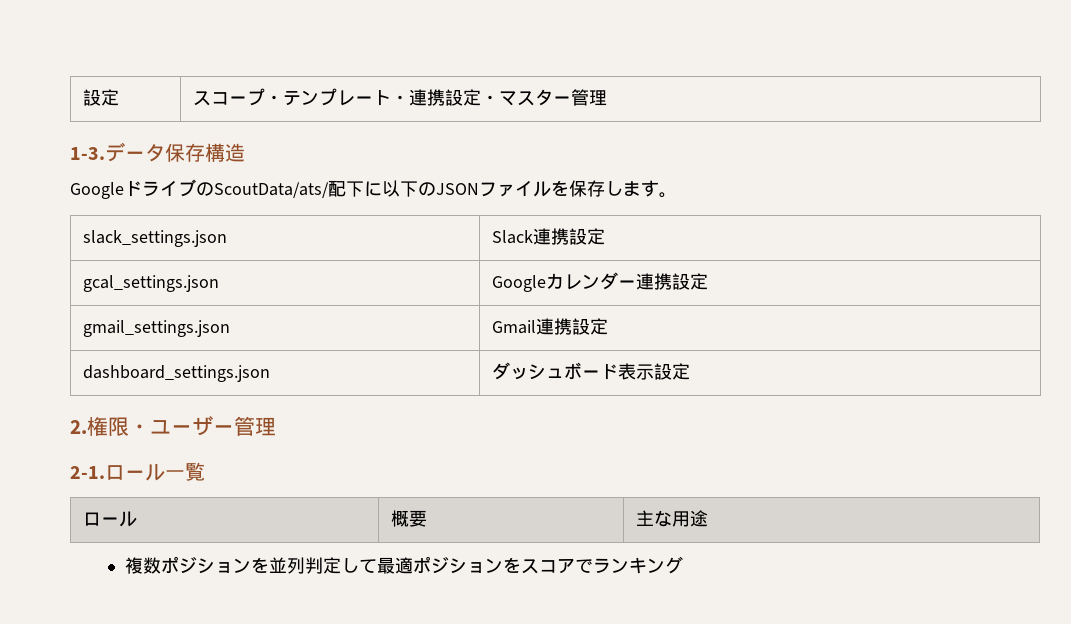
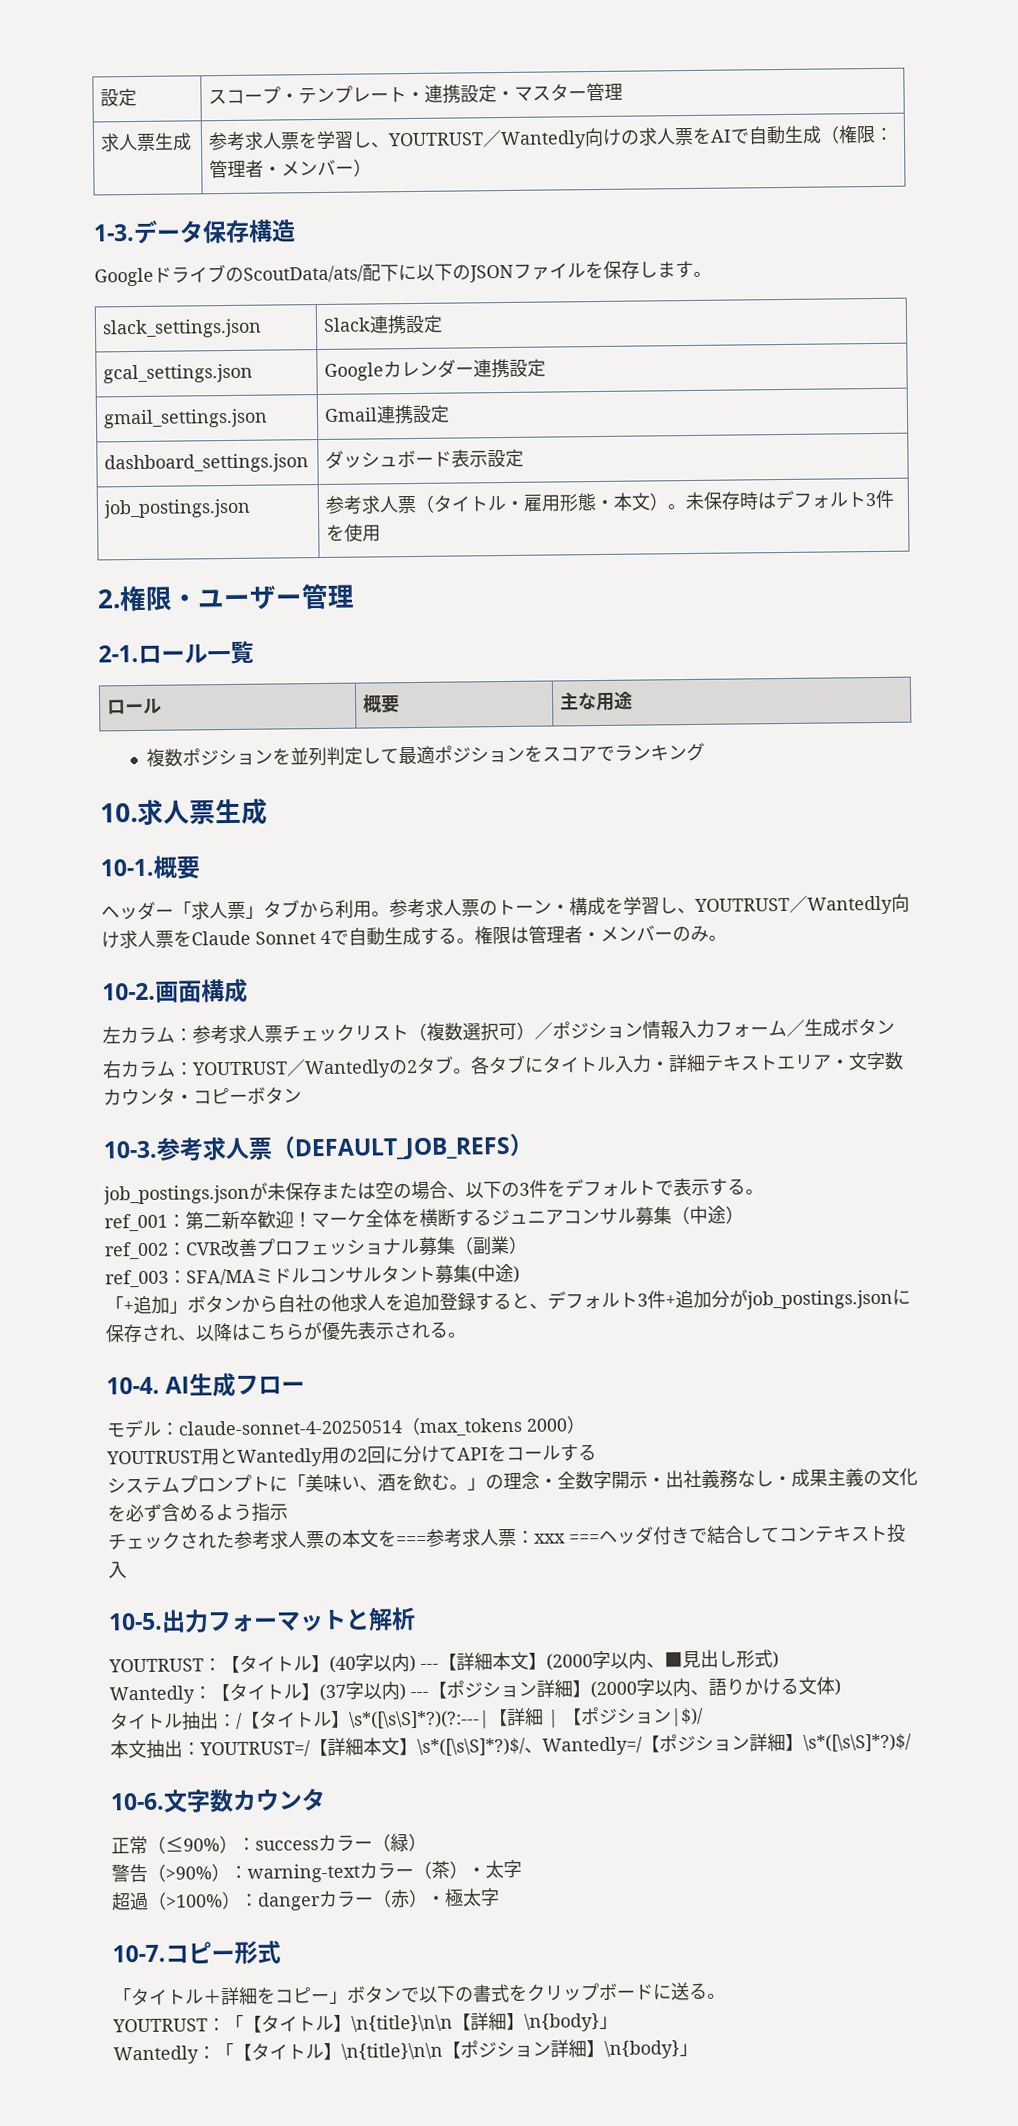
(608, 98) none -> [100,132,193,152] [208,124,895,151] [209,158,373,179] // 求人票生成 | 参考求人票を学習し、YOUTRUST／Wantedly向けの求人票をAIで自動生成（権限：管理者・メンバー）
(691, 371) none -> [103,498,252,519] [325,489,896,515] [326,523,382,542] // job_postings.json | 参考求人票（タイトル・雇用形態・本文）。未保存時はデフォルト3件を使用
(683, 565) none -> [100,798,268,827] [100,855,200,880] [101,893,910,921] [101,925,727,949] [102,978,248,1004] [102,1018,895,1045] [102,1051,904,1079] [103,1086,302,1106] [103,1133,534,1162] [103,1178,764,1205] [104,1205,744,1232] [104,1235,528,1260] [105,1263,520,1288] [105,1288,911,1315] [105,1321,466,1343] [106,1372,306,1398] [106,1415,586,1439] [106,1444,597,1467] [107,1467,918,1494] [107,1502,288,1523] [108,1523,906,1550] [108,1561,127,1579] [108,1607,416,1634] [108,1649,779,1674] [109,1676,841,1705] [110,1707,704,1731] [110,1733,912,1759] [110,1788,326,1813] [111,1832,427,1855] [111,1859,522,1883] [111,1888,500,1911] [112,1940,281,1965] [112,1982,726,2007] [112,2012,618,2033] [113,2039,698,2065] // 10.求人票生成 // 10-1.概要 // ヘッダー「求人票」タブから利用。参考求人票のトーン・構成を学習し、YOUTRUST／Wantedly向け求人票をClaude Sonnet 4で自動生成する。権限は管理者・メンバーのみ。 // 10-2.画面構成 // 左カラム：参考求人票チェックリスト（複数選択可）／ポジション情報入力フォーム／生成ボタン // 右カラム：YOUTRUST／Wantedlyの2タブ。各タブにタイトル入力・詳細テキストエリア・文字数カウンタ・コピーボタン // 10-3.参考求人票（DEFAULT_JOB_REFS） // job_postings.jsonが未保存または空の場合、以下の3件をデフォルトで表示する。 // ref_001：第二新卒歓迎！マーケ全体を横断するジュニアコンサル募集（中途） // ref_002：CVR改善プロフェッショナル募集（副業） // ref_003：SFA/MAミドルコンサルタント募集(中途) // 「+追加」ボタンから自社の他求人を追加登録すると、デフォルト3件+追加分がjob_postings.jsonに保存され、以降はこちらが優先表示される。 // 10-4. AI生成フロー // モデル：claude-sonnet-4-20250514（max_tokens 2000） // YOUTRUST用とWantedly用の2回に分けてAPIをコールする // システムプロンプトに「美味い、酒を飲む。」の理念・全数字開示・出社義務なし・成果主義の文化を必ず含めるよう指示 // チェックされた参考求人票の本文を===参考求人票：xxx ===ヘッダ付きで結合してコンテキスト投入 // 10-5.出力フォーマットと解析 // YOUTRUST：【タイトル】(40字以内) ---【詳細本文】(2000字以内、■見出し形式) // Wantedly：【タイトル】(37字以内) ---【ポジション詳細】(2000字以内、語りかける文体) // タイトル抽出：/【タイトル】\s*([\s\S]*?)(?:---|【詳細 | 【ポジション|$)/ // 本文抽出：YOUTRUST=/【詳細本文】\s*([\s\S]*?)$/、Wantedly=/【ポジション詳細】\s*([\s\S]*?)$/ // 10-6.文字数カウンタ // 正常（≤90%）：successカラー（緑） // 警告（>90%）：warning-textカラー（茶）・太字 // 超過（>100%）：dangerカラー（赤）・極太字 // 10-7.コピー形式 // 「タイトル＋詳細をコピー」ボタンで以下の書式をクリップボードに送る。 // YOUTRUST：「【タイトル】\n{title}\n\n【詳細】\n{body}」 // Wantedly：「【タイトル】\n{title}\n\n【ポジション詳細】\n{body}」

